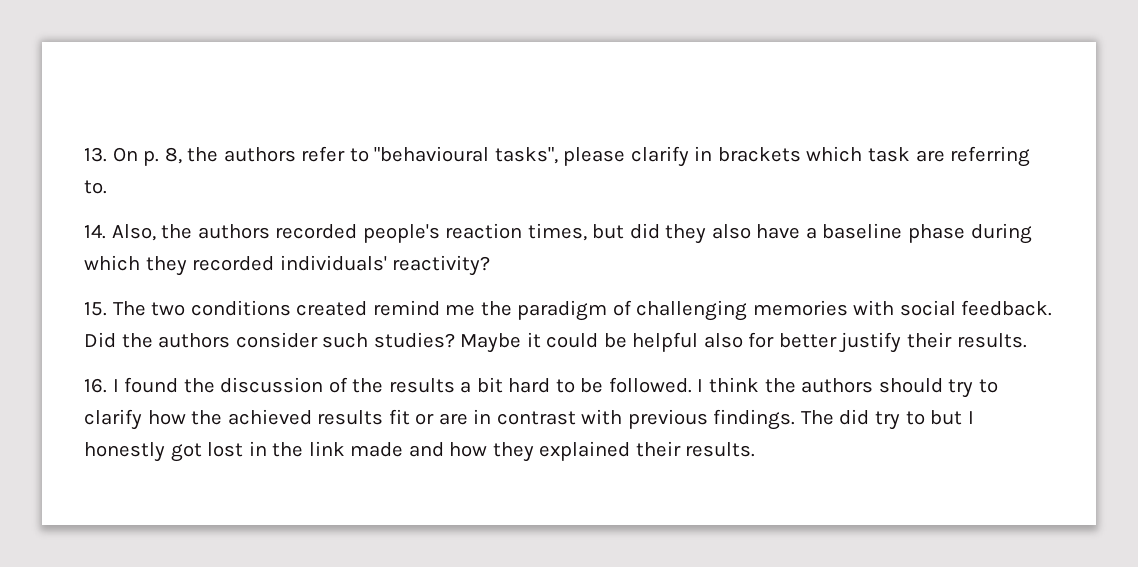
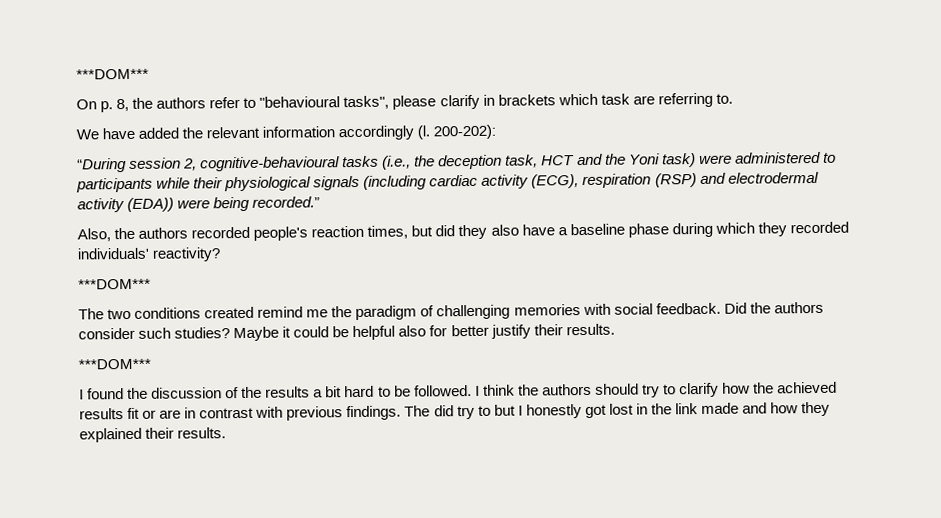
[84,147,107,162] 13. -> [76,68,149,80] ***DOM*** //
[84,224,106,239] 14. -> [76,124,497,141] [77,151,836,173] [76,171,819,193] [77,196,321,213] We have added the relevant information accordingly (l. 200-202): // “During session 2, cognitive-behavioural tasks (i.e., the deception task, HCT and the Yoni task) were administered to participants while their physiological signals (including cardiac activity (ECG), respiration (RSP) and electrodermal activity (EDA)) were being recorded.” //
[84,302,107,316] 15. -> [78,278,151,290] ***DOM*** //
[84,378,107,393] 16. -> [78,358,151,370] ***DOM*** //

